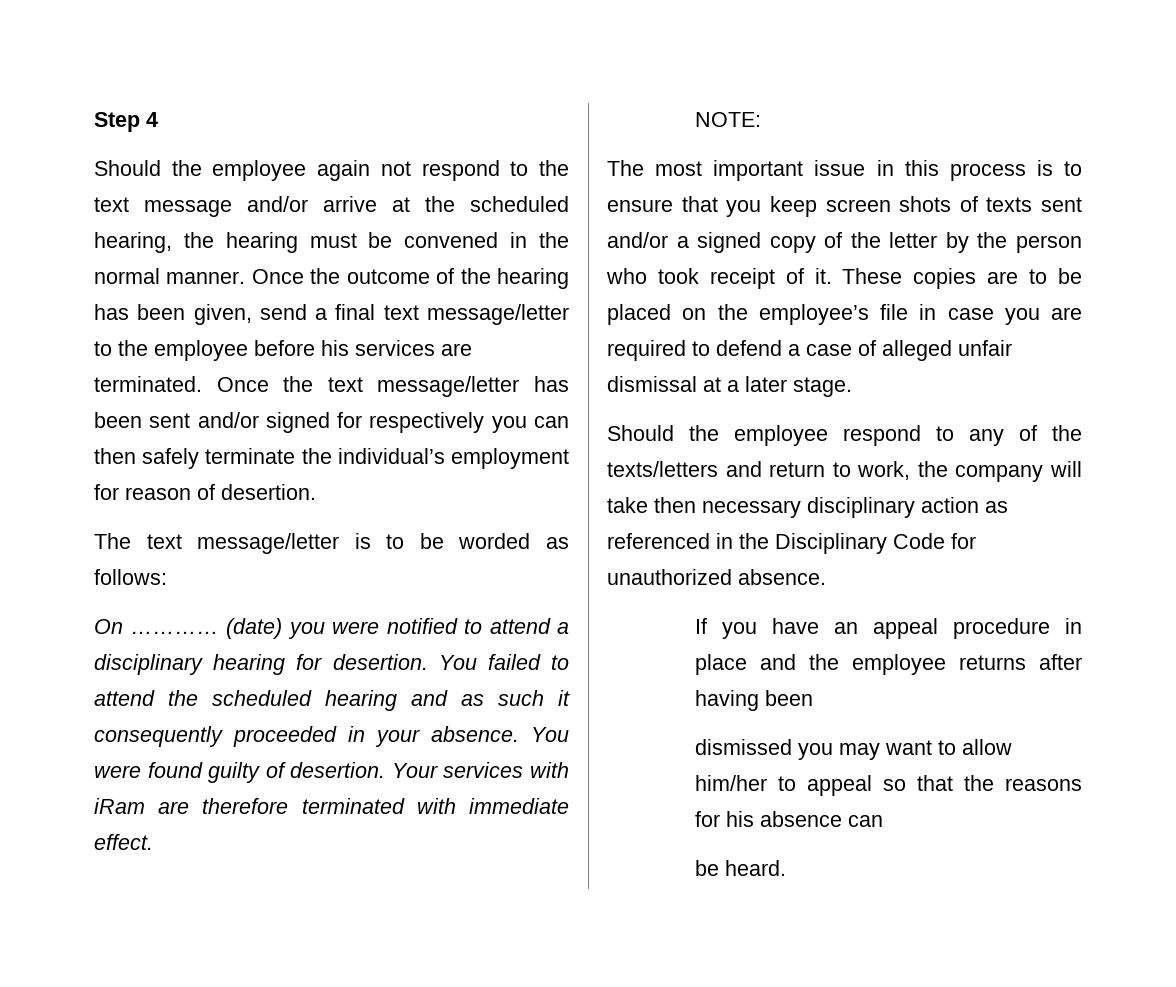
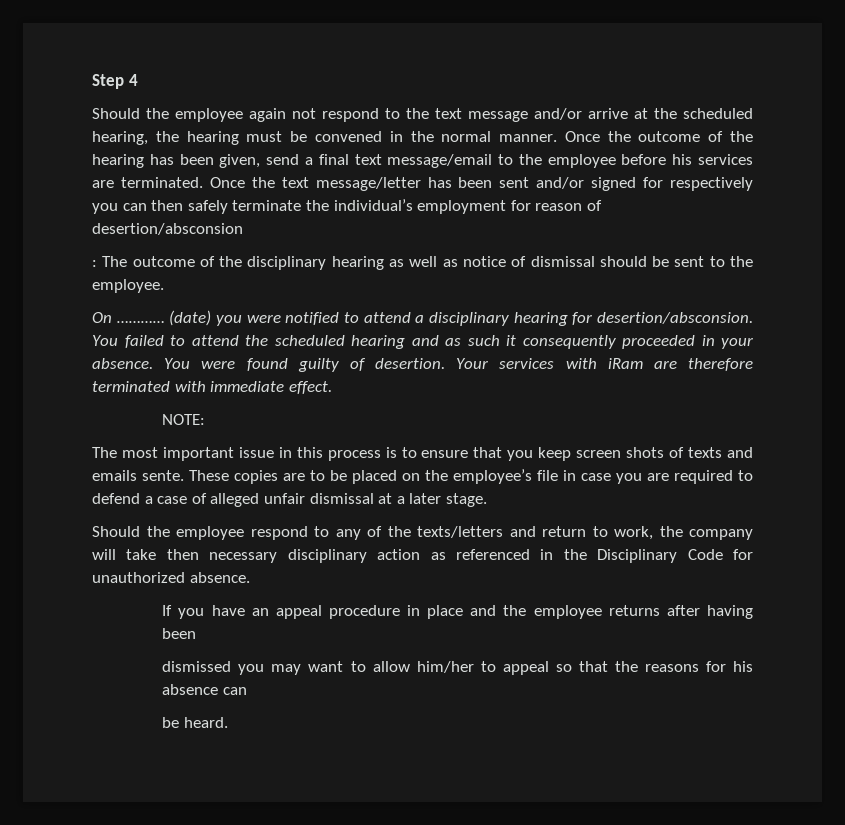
[426,304,569,325] message/letter -> [387,154,493,168] message/email
[221,484,316,500] [94,533,569,554] [94,569,167,585] desertion. // The text message/letter is to be worded as follows: -> [92,223,243,235] [92,256,753,270] [92,279,164,293] desertion/absconsion // : The outcome of the disciplinary hearing as well as notice of dismissal should be sent to the employee.
[332,654,428,670] desertion. -> [597,312,753,324] desertion/absconsion.
[1041,197,1082,212] [607,232,1082,253] [606,268,832,289] sent and/or a signed copy of the letter by the person who took receipt of it. -> [726,447,753,458] [92,470,184,481] and emails sente.

